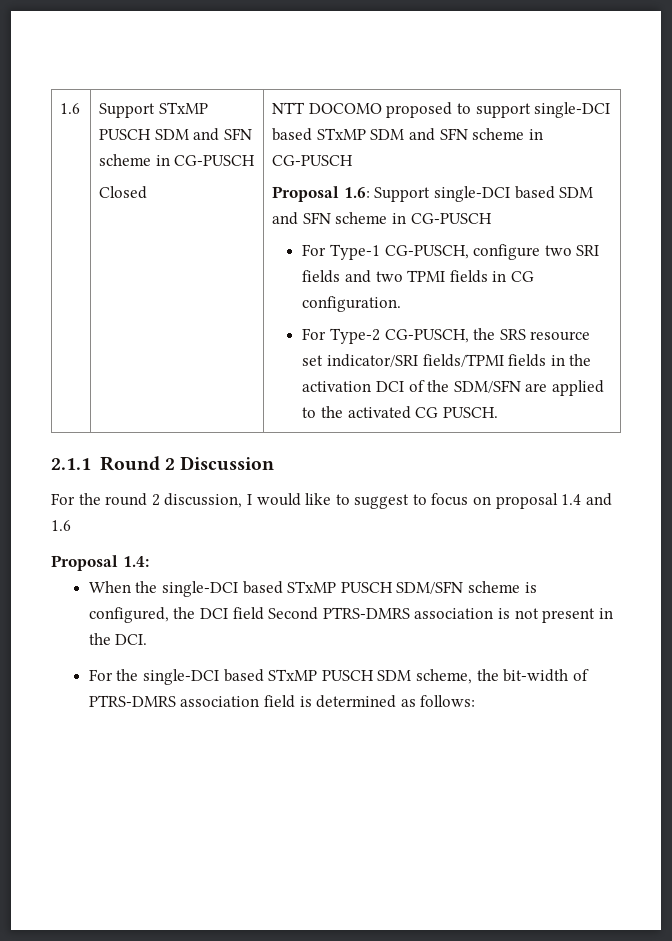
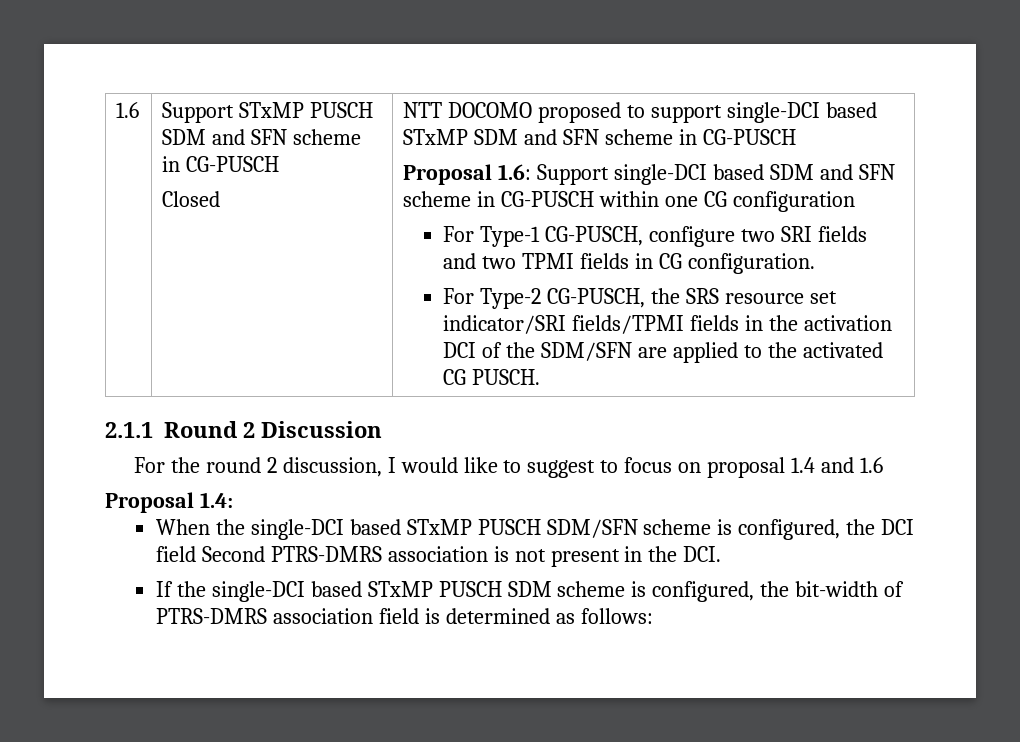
(492, 218) none -> [599,191,855,212] within one CG configuration
[88,669,113,681] For -> [155,581,173,597] If
[415,669,472,684] scheme, -> [557,581,755,602] scheme is configured,

